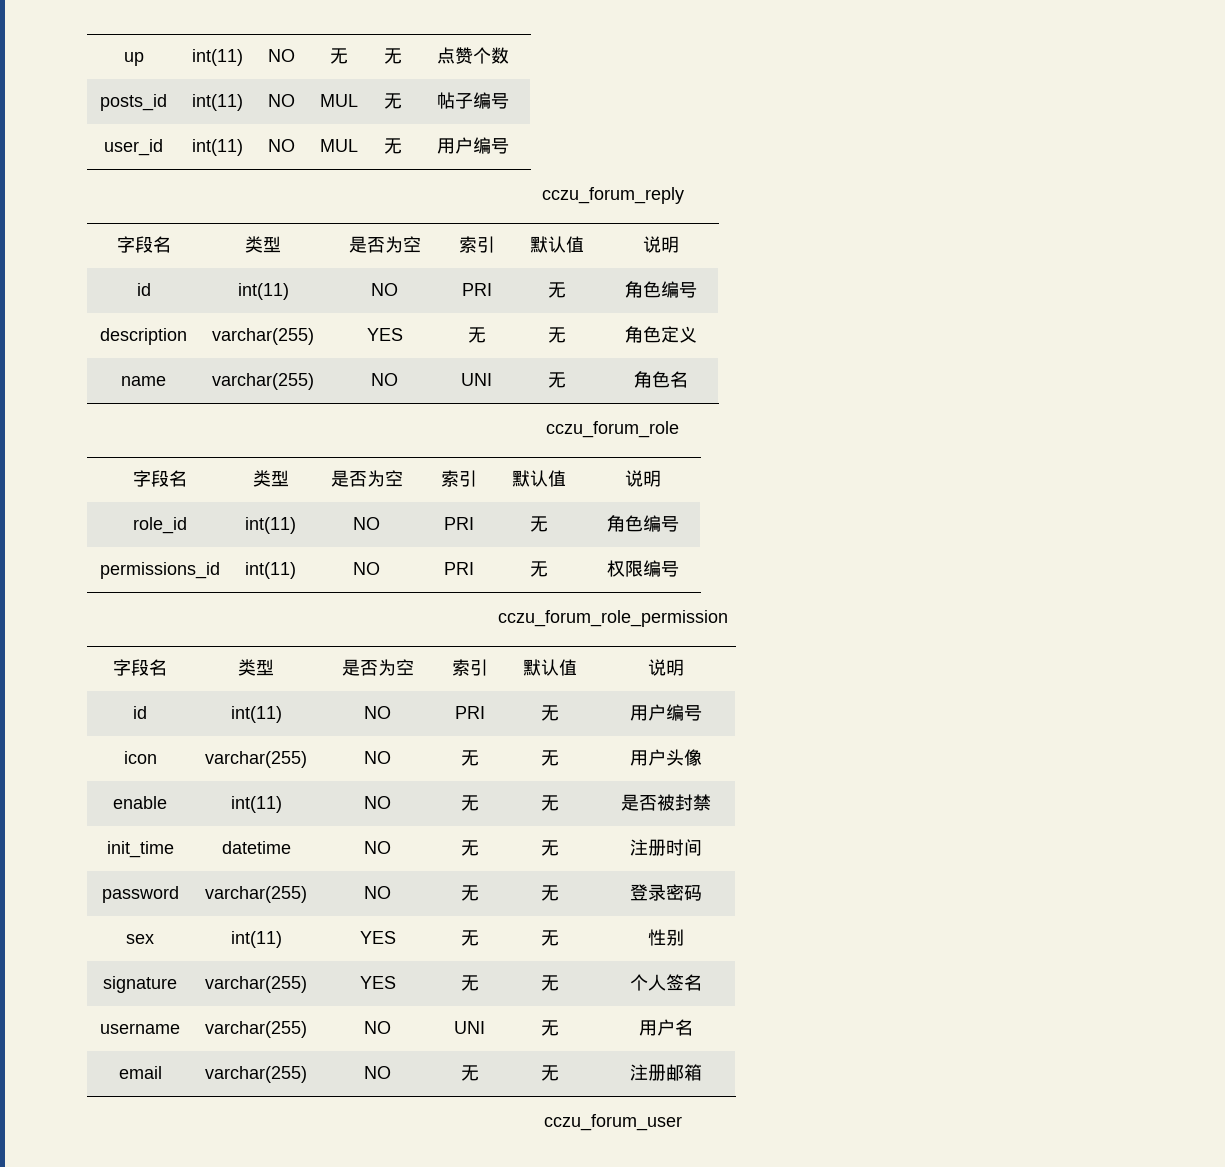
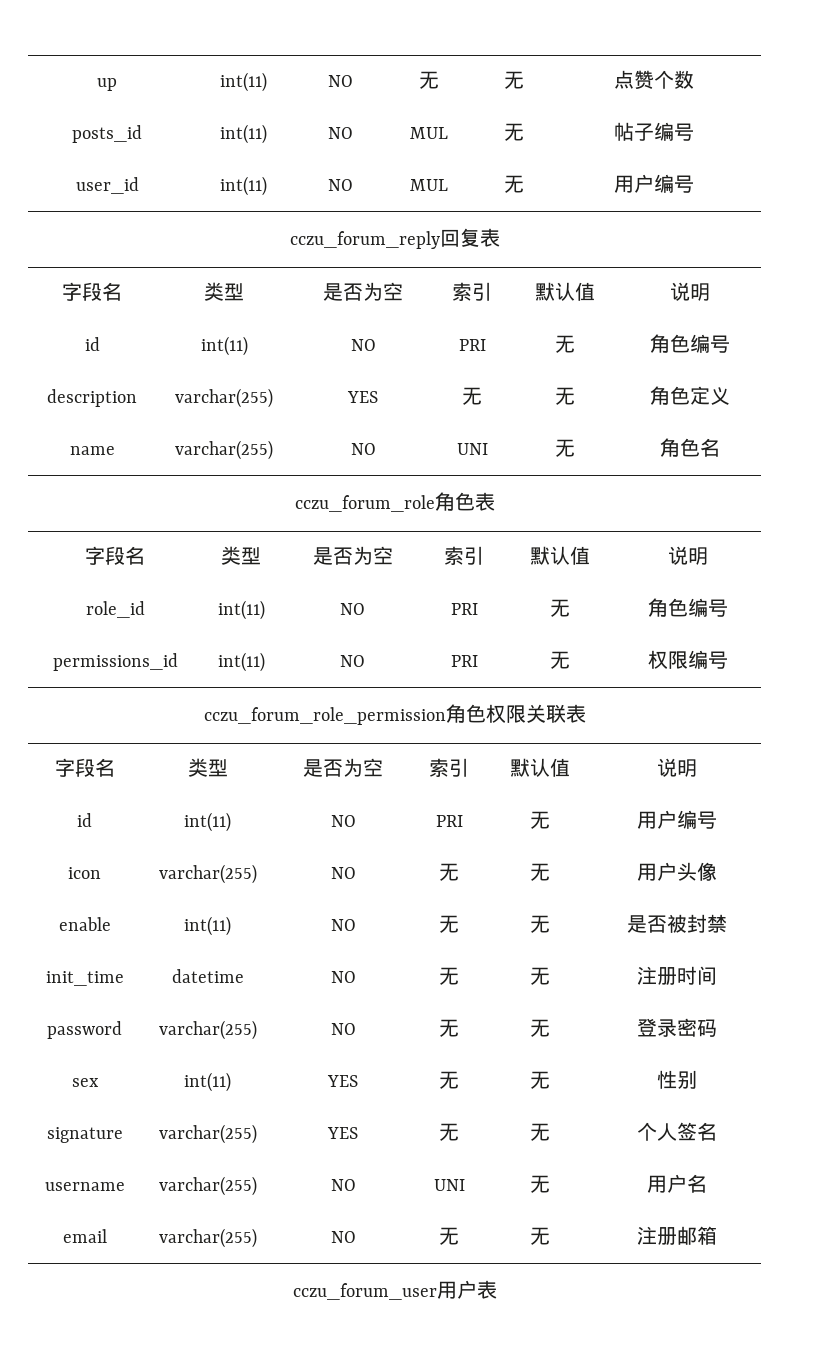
(684, 195) none -> [439,228,500,247] 回复表
(679, 429) none -> [434,492,495,511] 角色表
(728, 618) none -> [445,704,586,723] 角色权限关联表
(682, 1122) none -> [436,1280,497,1299] 用户表

